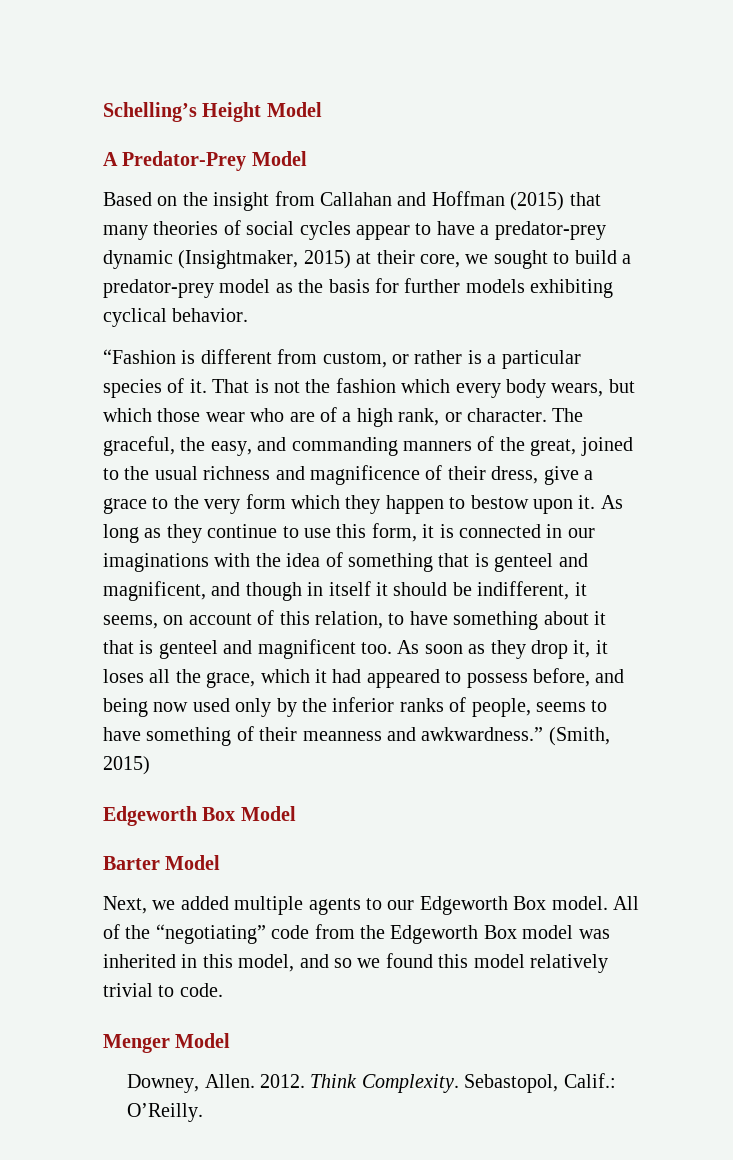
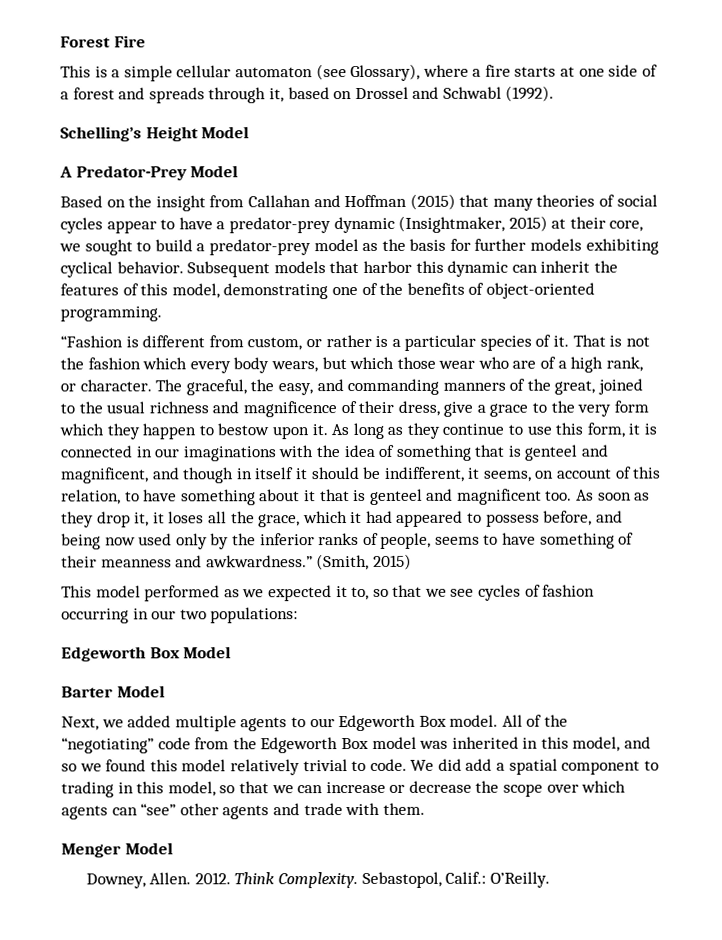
(103, 112) none -> [60,35,146,48] [60,63,658,82] [60,85,555,104] Forest Fire // This is a simple cellular automaton (see Glossary), where a fire starts at one side of a forest and spreads through it, based on Drossel and Schwabl (1992). //
(249, 315) none -> [187,260,618,278] [60,282,595,300] [60,306,162,322] Subsequent models that harbor this dynamic can inherit the features of this model, demonstrating one of the benefits of object-oriented programming.
(150, 765) none -> [61,584,596,602] [61,607,299,624] // This model performed as we expected it to, so that we see cycles of fashion occurring in our two populations:
(223, 990) none -> [410,758,659,775] [61,780,627,798] [61,802,425,820] We did add a spatial component to trading in this model, so that we can increase or decrease the scope over which agents can “see” other agents and trade with them.

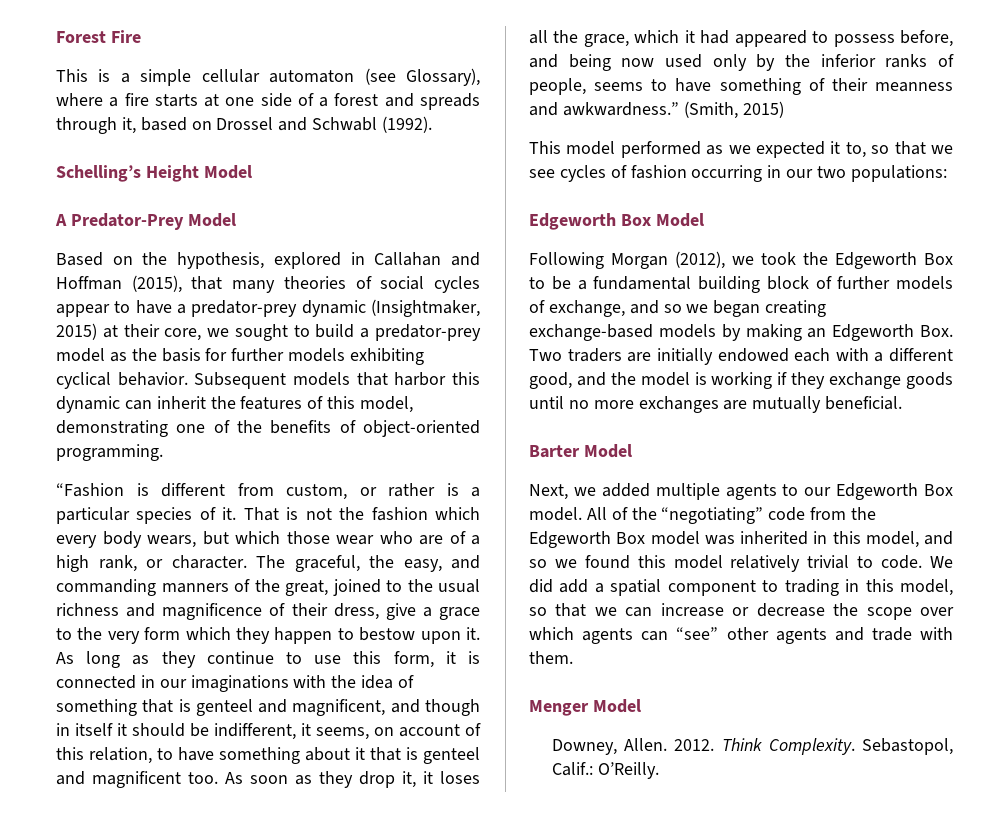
[155,195,245,212] insight from -> [177,252,365,269] hypothesis, explored in
[409,193,456,210] (2015) -> [131,275,182,293] (2015),
(232, 652) none -> [529,251,953,269] [529,276,953,293] [529,300,827,317] [529,324,953,341] [529,348,953,365] [529,372,953,389] [529,396,903,413] // Following Morgan (2012), we took the Edgeworth Box to be a fundamental building block of further models of exchange, and so we began creating exchange-based models by making an Edgeworth Box. Two traders are initially endowed each with a different good, and the model is working if they exchange goods until no more exchanges are mutually beneficial.

